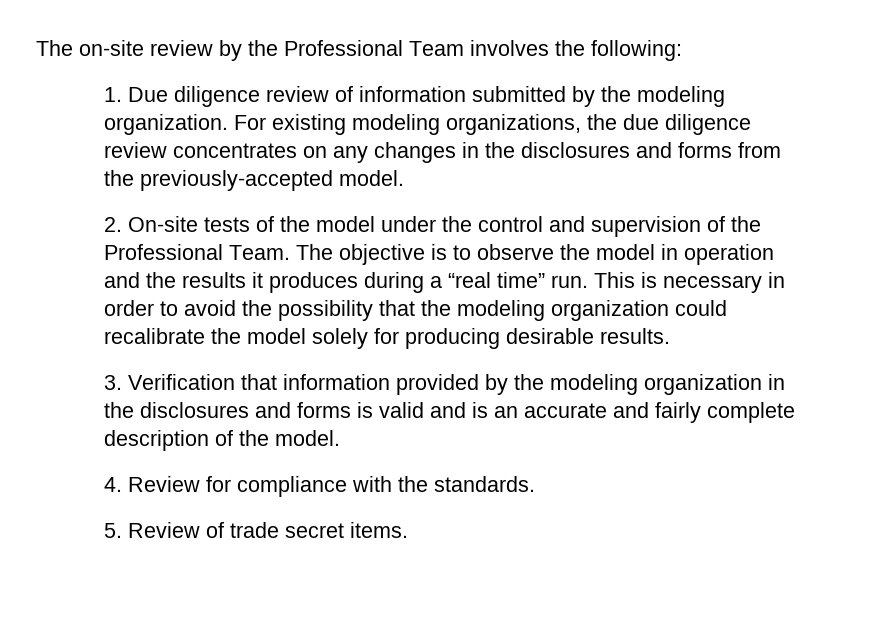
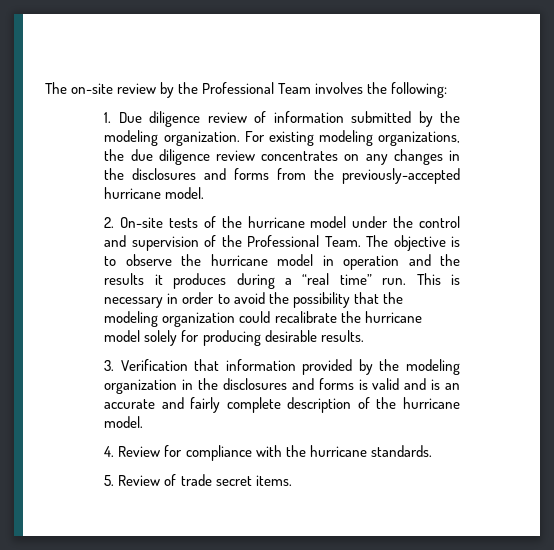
(333, 180) none -> [104,187,162,199] hurricane
(310, 224) none -> [247,216,305,228] hurricane
(590, 252) none -> [210,254,268,266] hurricane
(241, 336) none -> [364,311,422,323] hurricane
(269, 438) none -> [402,397,460,409] hurricane
(428, 484) none -> [309,445,367,457] hurricane

